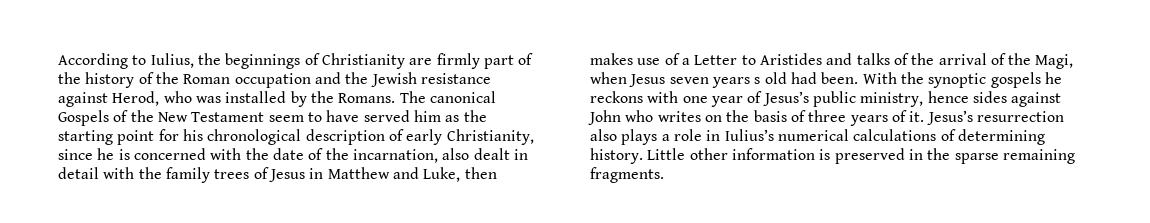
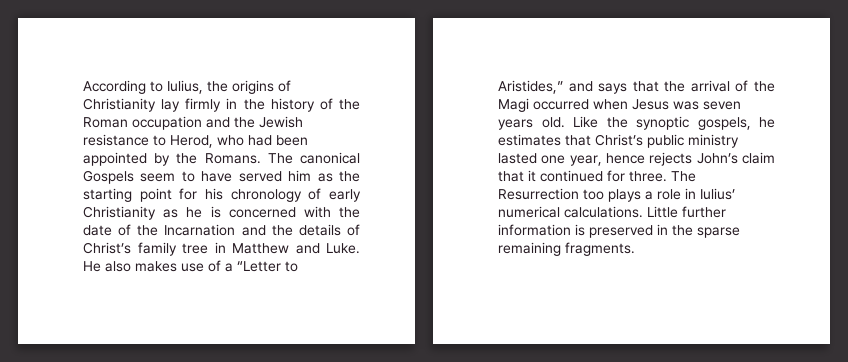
[225,53,301,69] beginnings -> [232,80,274,94] origins
[409,53,534,69] are firmly part of -> [161,98,238,112] lay firmly in
[58,92,108,107] against -> [153,135,166,146] to
[195,91,287,103] was installed -> [248,135,308,146] [83,152,147,166] had been appointed
[113,110,265,122] of the New Testament -> (134, 177) none
[207,129,534,145] [58,149,93,160] chronological description of early Christianity, since -> [230,188,361,202] [83,206,179,220] chronology of early Christianity as
[352,148,528,163] [58,167,497,183] [590,53,909,65] incarnation, also dealt in detail with the family trees of Jesus in Matthew and Luke, then makes use of a Letter to Aristides and talks of -> [164,224,360,236] [83,242,360,256] [83,260,298,272] [498,80,659,94] Incarnation and the details of Christ’s family tree in Matthew and Luke. He also makes use of a “Letter to Aristides,” and says that
[1035,54,1074,69] Magi, -> [498,98,589,112] Magi occurred
(666, 80) none -> [673,101,699,110] was
[754,72,1062,88] [590,91,1062,107] [588,110,1064,126] [590,129,1045,145] [590,148,728,164] s old had been. With the synoptic gospels he reckons with one year of Jesus’s public ministry, hence sides against John who writes on the basis of three years of it. Jesus’s resurrection also plays a role in Iulius’s numerical calculations of determining history. Little other -> [541,116,775,130] [498,134,739,148] [498,152,775,166] [498,170,696,182] [498,188,735,202] [498,206,726,218] old. Like the synoptic gospels, he estimates that Christ’s public ministry lasted one year, hence rejects John’s claim that it continued for three. The Resurrection too plays a role in Iulius’ numerical calculations. Little further

